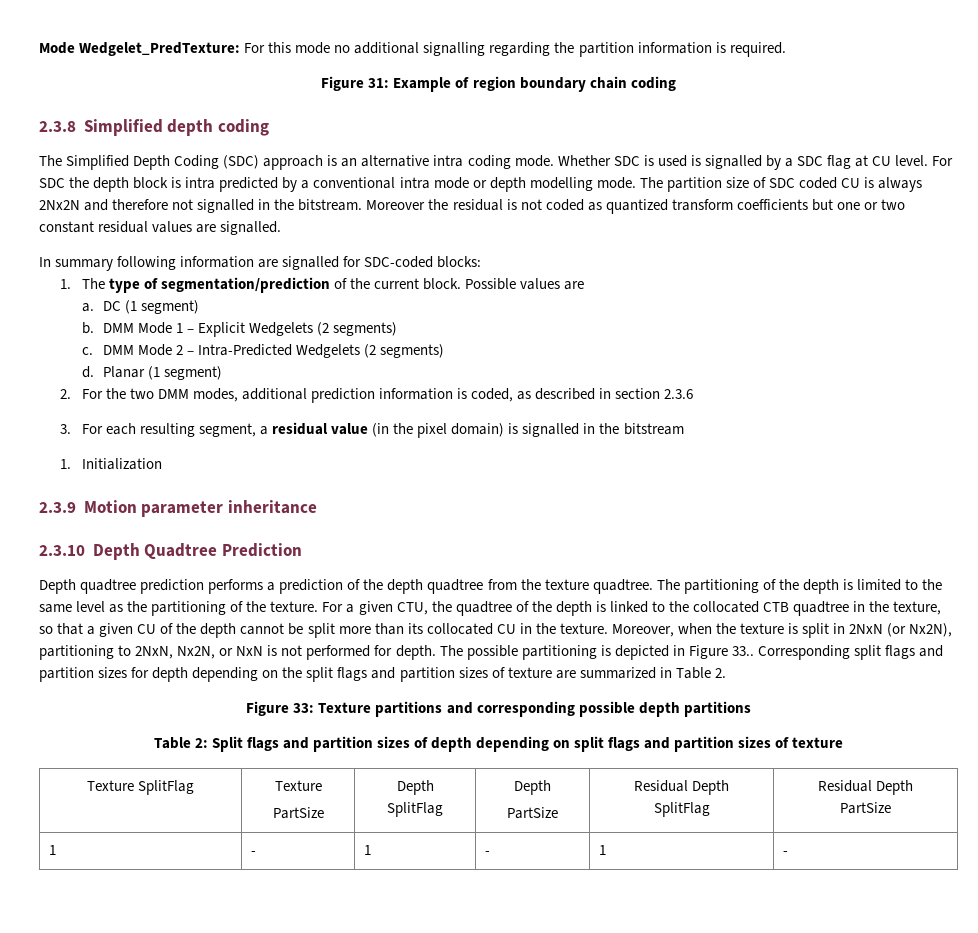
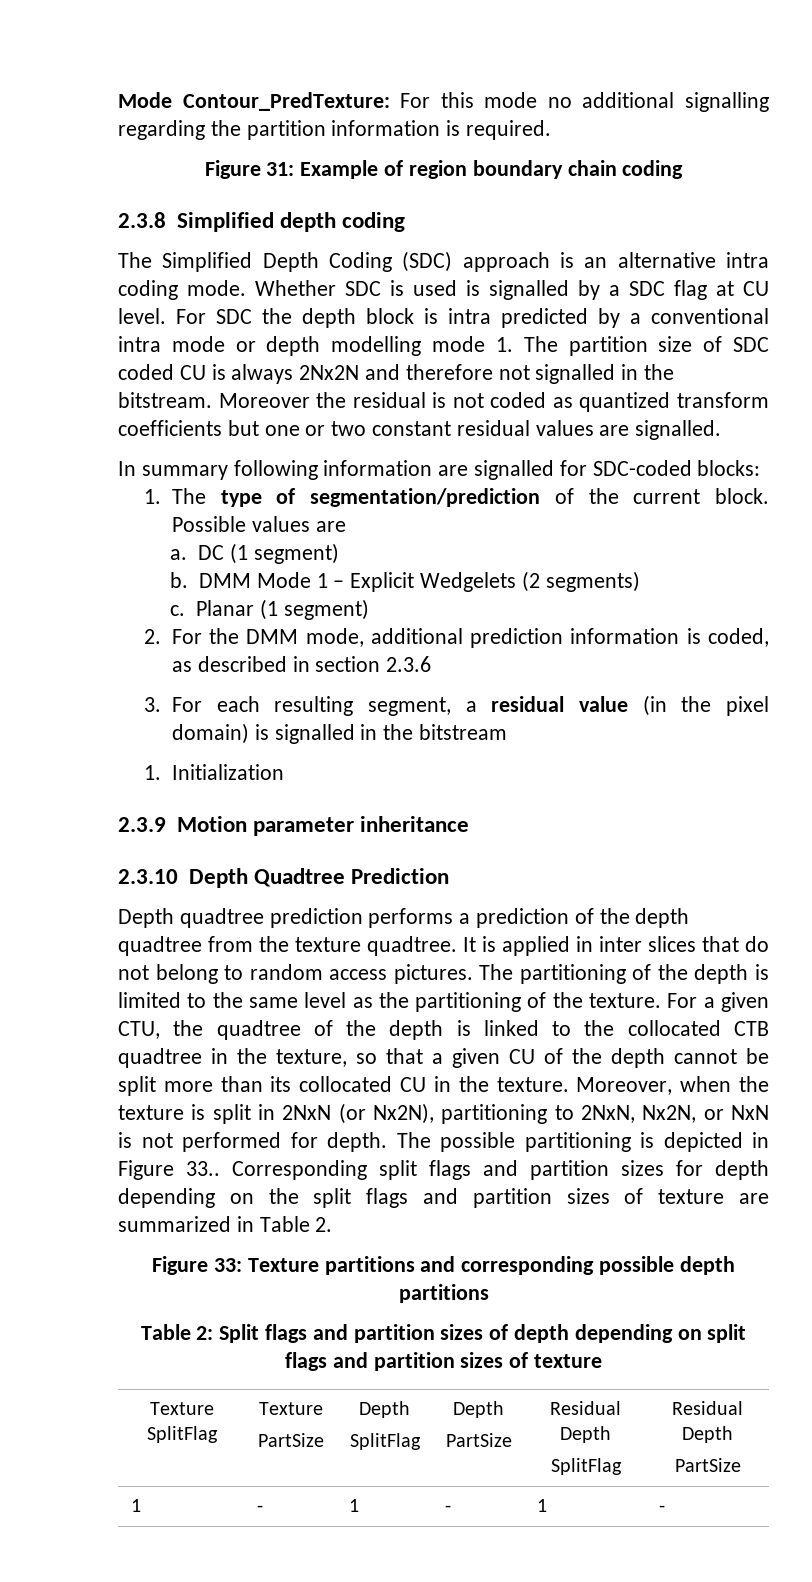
[39,42,241,56] Mode Wedgelet_PredTexture: -> [118,92,390,111] Mode Contour_PredTexture:
[596,177,636,189] mode. -> [432,336,513,352] mode 1.
[103,344,445,358] [81,366,94,378] DMM Mode 2 – Intra-Predicted Wedgelets (2 segments) // d. -> (186, 610) none
[129,388,238,402] two DMM modes, -> [246,628,364,647] DMM mode,
(653, 586) none -> [463,936,769,956] [118,964,473,984] It is applied in inter slices that do not belong to random access pictures.

